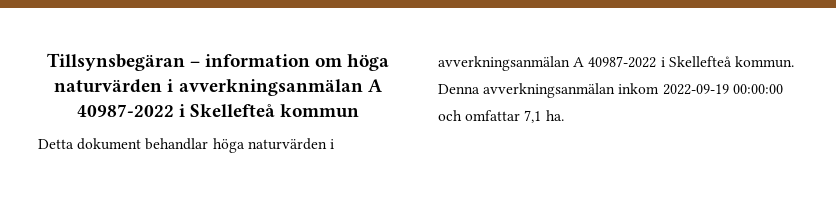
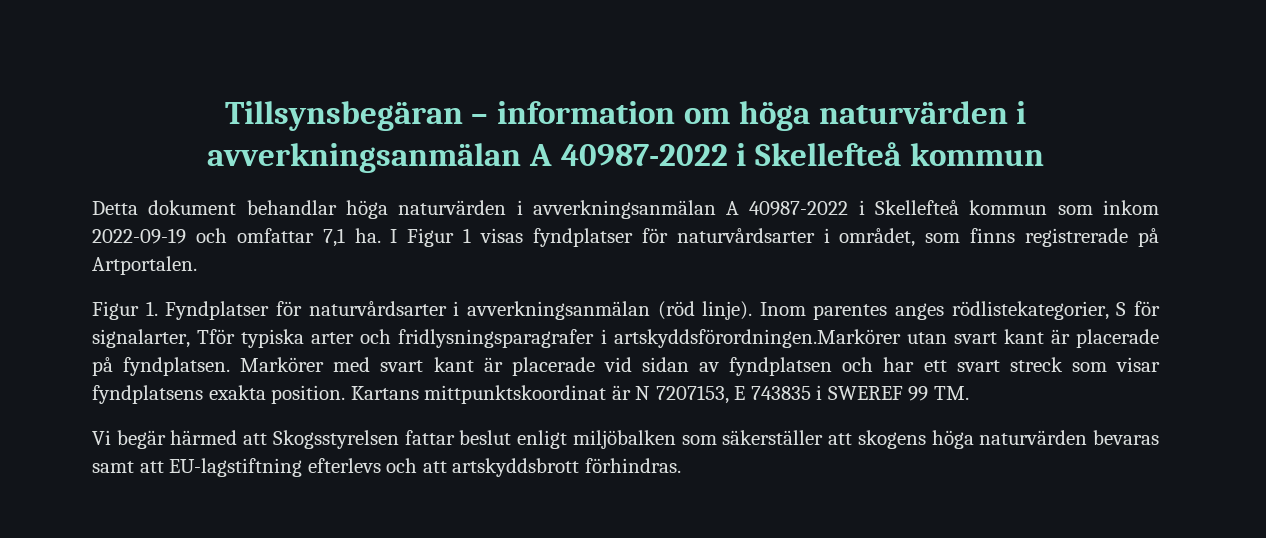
[734,56,794,68] [438,83,616,98] kommun. Denna avverkningsanmälan -> [969,200,1093,215] kommun som
[732,84,783,94] 00:00:00 -> (186, 236) none
(564, 115) none -> [390,228,1159,247] [92,256,197,275] [92,301,1160,320] [92,329,1159,348] [92,357,1160,376] [92,385,969,404] [92,430,1160,449] [92,458,681,477] I Figur 1 visas fyndplatser för naturvårdsarter i området, som finns registrerade på Artportalen. // Figur 1. Fyndplatser för naturvårdsarter i avverkningsanmälan (röd linje). Inom parentes anges rödlistekategorier, S för signalarter, Tför typiska arter och fridlysningsparagrafer i artskyddsförordningen.Markörer utan svart kant är placerade på fyndplatsen. Markörer med svart kant är placerade vid sidan av fyndplatsen och har ett svart streck som visar fyndplatsens exakta position. Kartans mittpunktskoordinat är N 7207153, E 743835 i SWEREF 99 TM. // Vi begär härmed att Skogsstyrelsen fattar beslut enligt miljöbalken som säkerställer att skogens höga naturvärden bevaras samt att EU-lagstiftning efterlevs och att artskyddsbrott förhindras.

